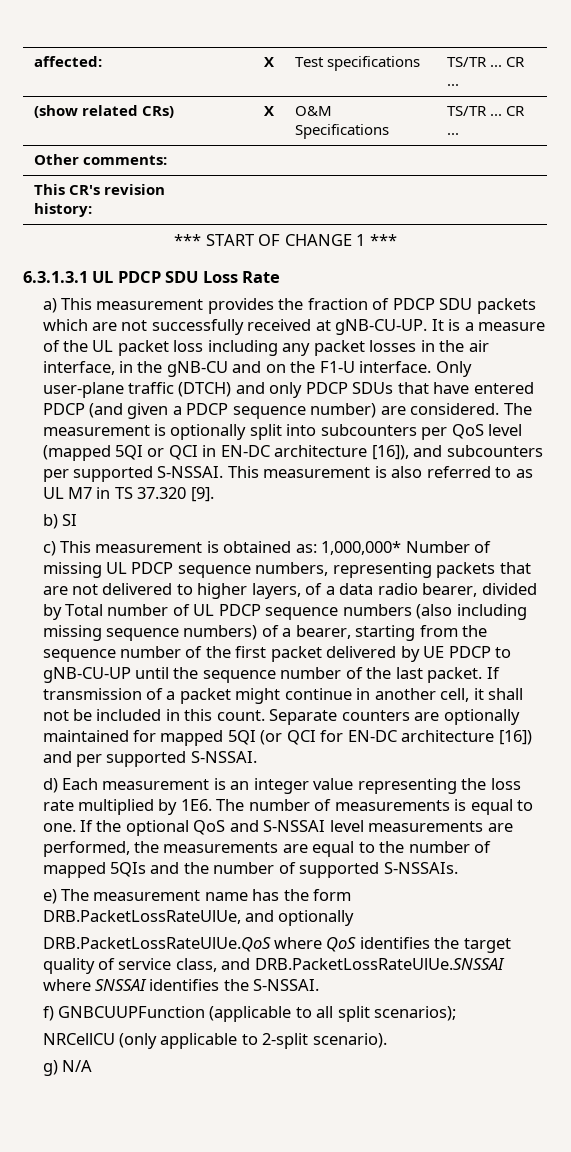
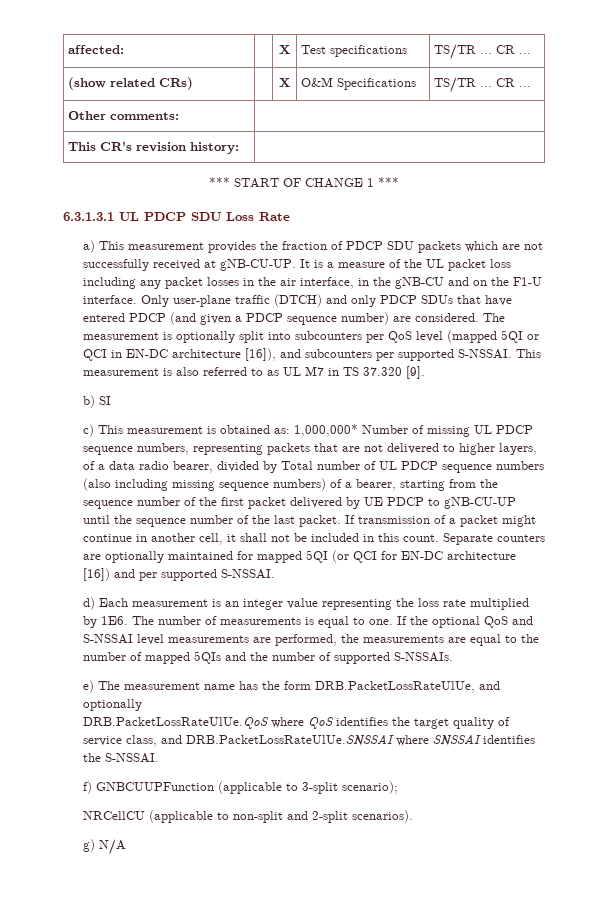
[316,1006,457,1022] [42,1033,387,1049] all split scenarios); // NRCellCU (only applicable to 2-split scenario). -> [301,781,398,794] [82,810,413,823] 3-split scenario); // NRCellCU (applicable to non-split and 2-split scenarios).

